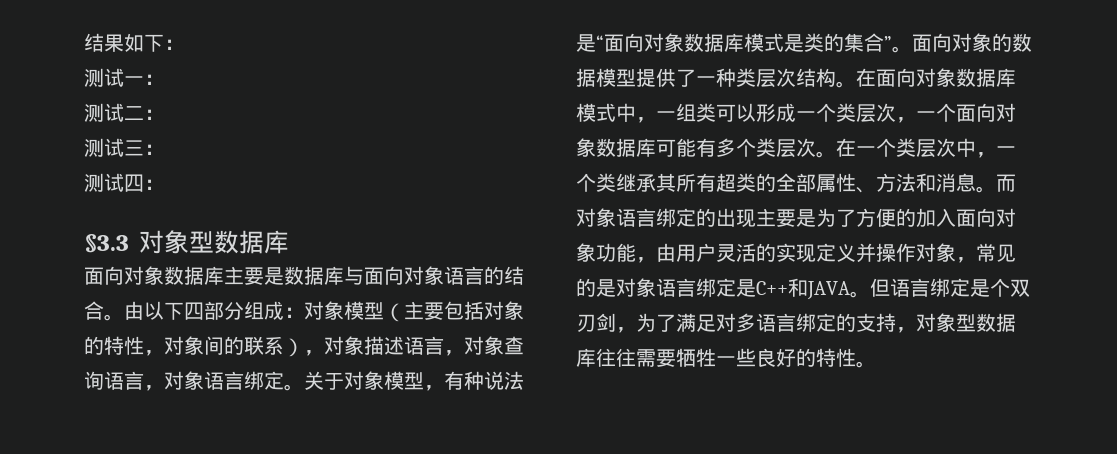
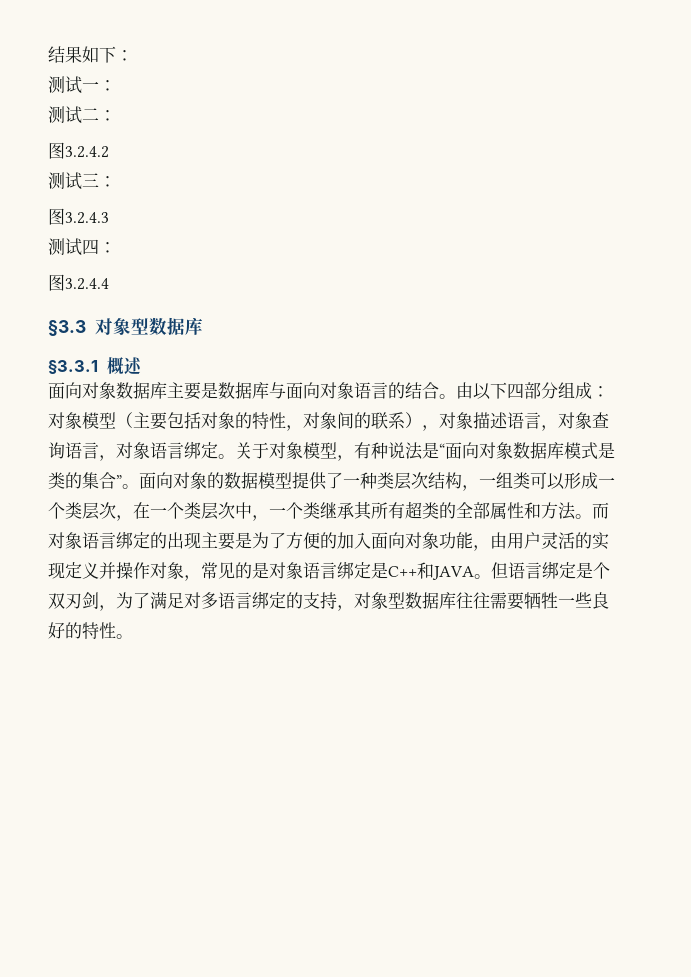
(164, 114) none -> [48,142,109,159] // 图3.2.4.2
(164, 149) none -> [48,208,109,225] // 图3.2.4.3
(164, 184) none -> [48,274,109,291] // 图3.2.4.4
(289, 242) none -> [48,357,142,375] // §3.3.1概述
[836,68,1016,88] [576,103,636,122] 。在面向对象数据库模式中 -> (462, 480) none
[916,103,1016,122] [576,138,836,158] 一个面向对象数据库可能有多个类层次。 -> (133, 518) none
[856,173,976,193] 、方法和消息 -> [524,502,576,520] 和方法

